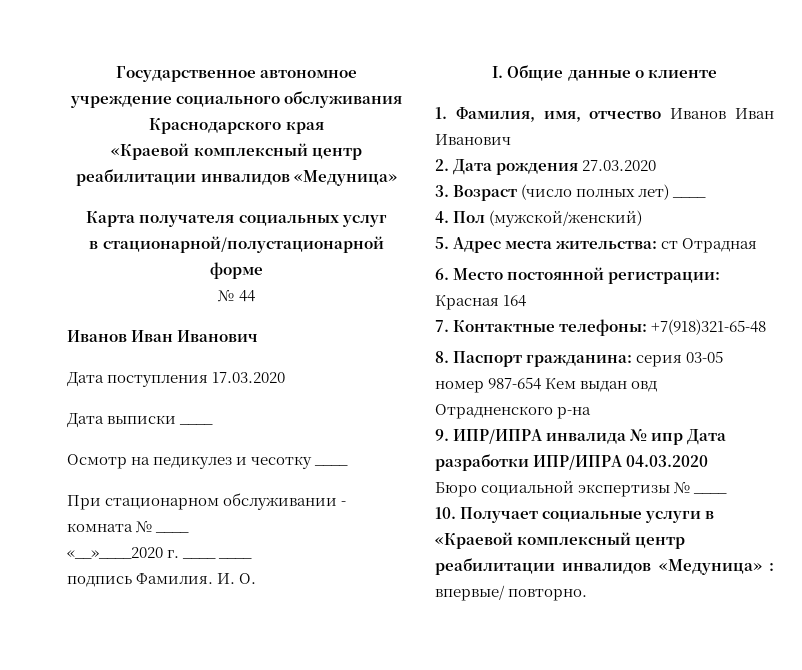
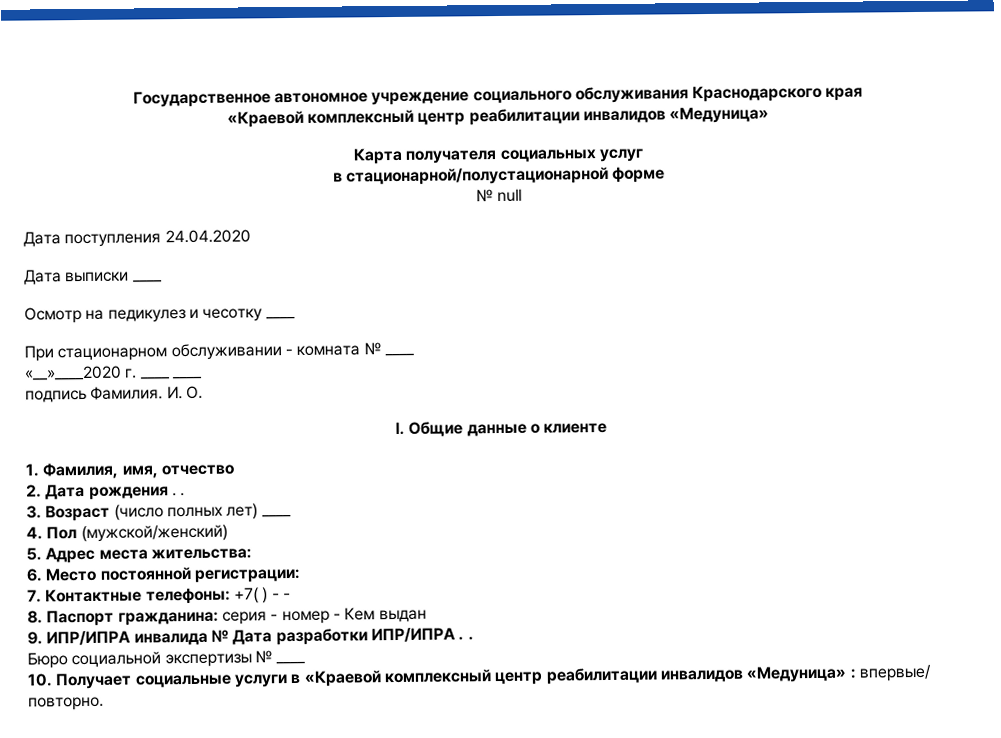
[238,290,255,302] [67,330,259,342] 44 // Иванов Иван Иванович -> [497,188,523,203] null
[212,372,286,383] 17.03.2020 -> [164,229,251,244] 24.04.2020
[670,108,774,119] [435,134,511,145] Иванов Иван Иванович -> (235, 470) none
[582,160,657,171] 27.03.2020 -> [171,493,186,497] . .
[661,238,758,253] ст Отрадная -> (252, 554) none
[435,295,527,310] Красная 164 -> (301, 575) none
[651,319,767,335] +7(918)321-65-48 -> [233,587,291,604] +7( ) - -
[686,351,724,363] [435,377,542,393] 03-05 номер 987-654 -> [270,610,341,625] - номер -
[631,381,658,392] [435,404,592,419] овд Отрадненского р-на -> (427, 616) none
[651,433,684,445] ипр -> (229, 635) none
[626,455,709,467] 04.03.2020 -> [458,636,474,641] . .

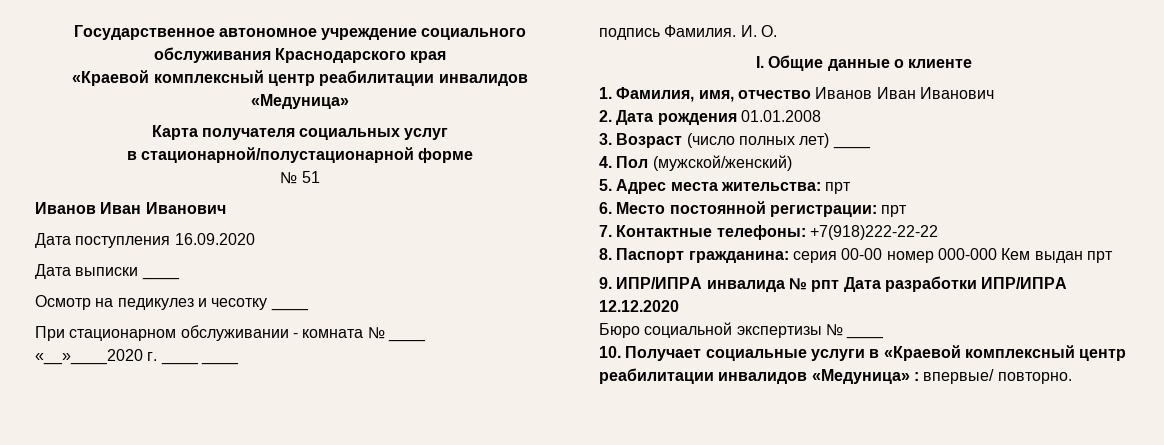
[497,188,523,203] null -> [301,171,320,183] [35,202,226,214] 51 // Иванов Иван Иванович
[164,229,251,244] 24.04.2020 -> [174,233,255,245] 16.09.2020
(235, 470) none -> [815,87,994,99] Иванов Иван Иванович
[171,493,186,497] . . -> [740,110,821,122] 01.01.2008
(252, 554) none -> [825,182,852,194] прт
(301, 575) none -> [881,205,908,217] прт
[233,587,291,604] +7( ) - - -> [809,225,938,240] +7(918)222-22-22
[270,610,341,625] - номер - -> [841,248,997,263] 00-00 номер 000-000
(427, 616) none -> [1086,251,1113,263] прт
(229, 635) none -> [811,280,840,292] рпт
[458,636,474,641] . . -> [599,300,679,312] 12.12.2020

